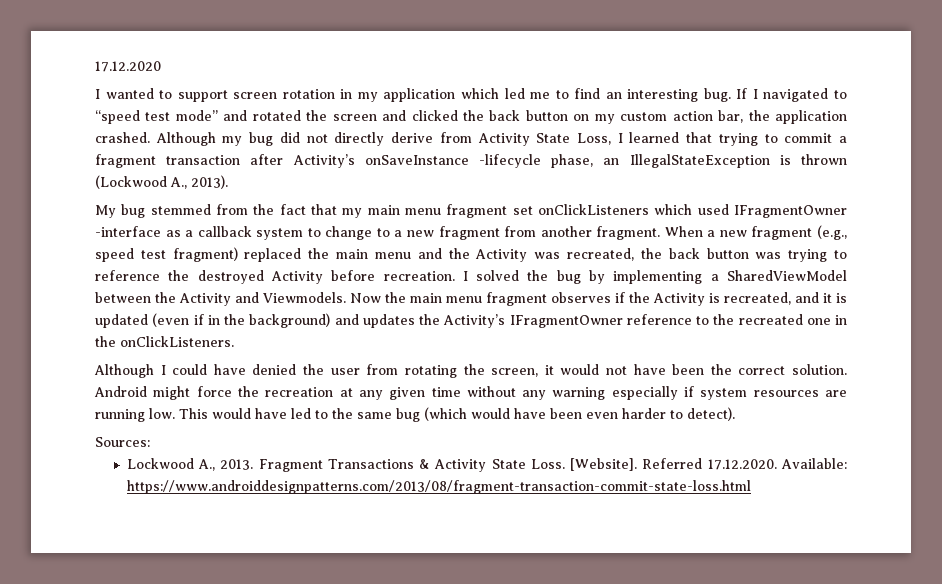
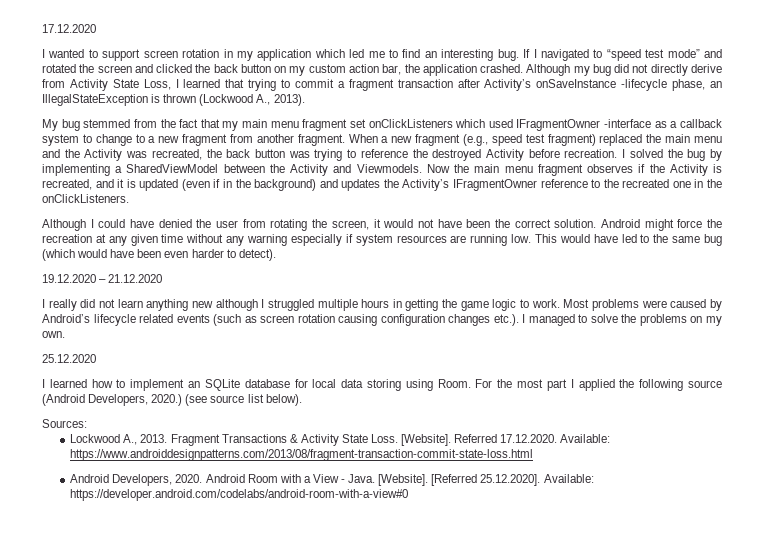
(735, 414) none -> [42,274,163,283] [42,299,723,311] [42,314,722,326] [42,331,65,338] [42,354,96,363] [42,379,723,391] [42,394,302,406] // 19.12.2020 – 21.12.2020 // I really did not learn anything new although I struggled multiple hours in getting the game logic to work. Most problems were caused by Android’s lifecycle related events (such as screen rotation causing configuration changes etc.). I managed to solve the problems on my own. // 25.12.2020 // I learned how to implement an SQLite database for local data storing using Room. For the most part I applied the following source (Android Developers, 2020.) (see source list below).
(751, 487) none -> [70,474,594,486] [70,489,409,501] // Android Developers, 2020. Android Room with a View - Java. [Website]. [Referred 25.12.2020]. Available: https://developer.android.com/codelabs/android-room-with-a-view#0

